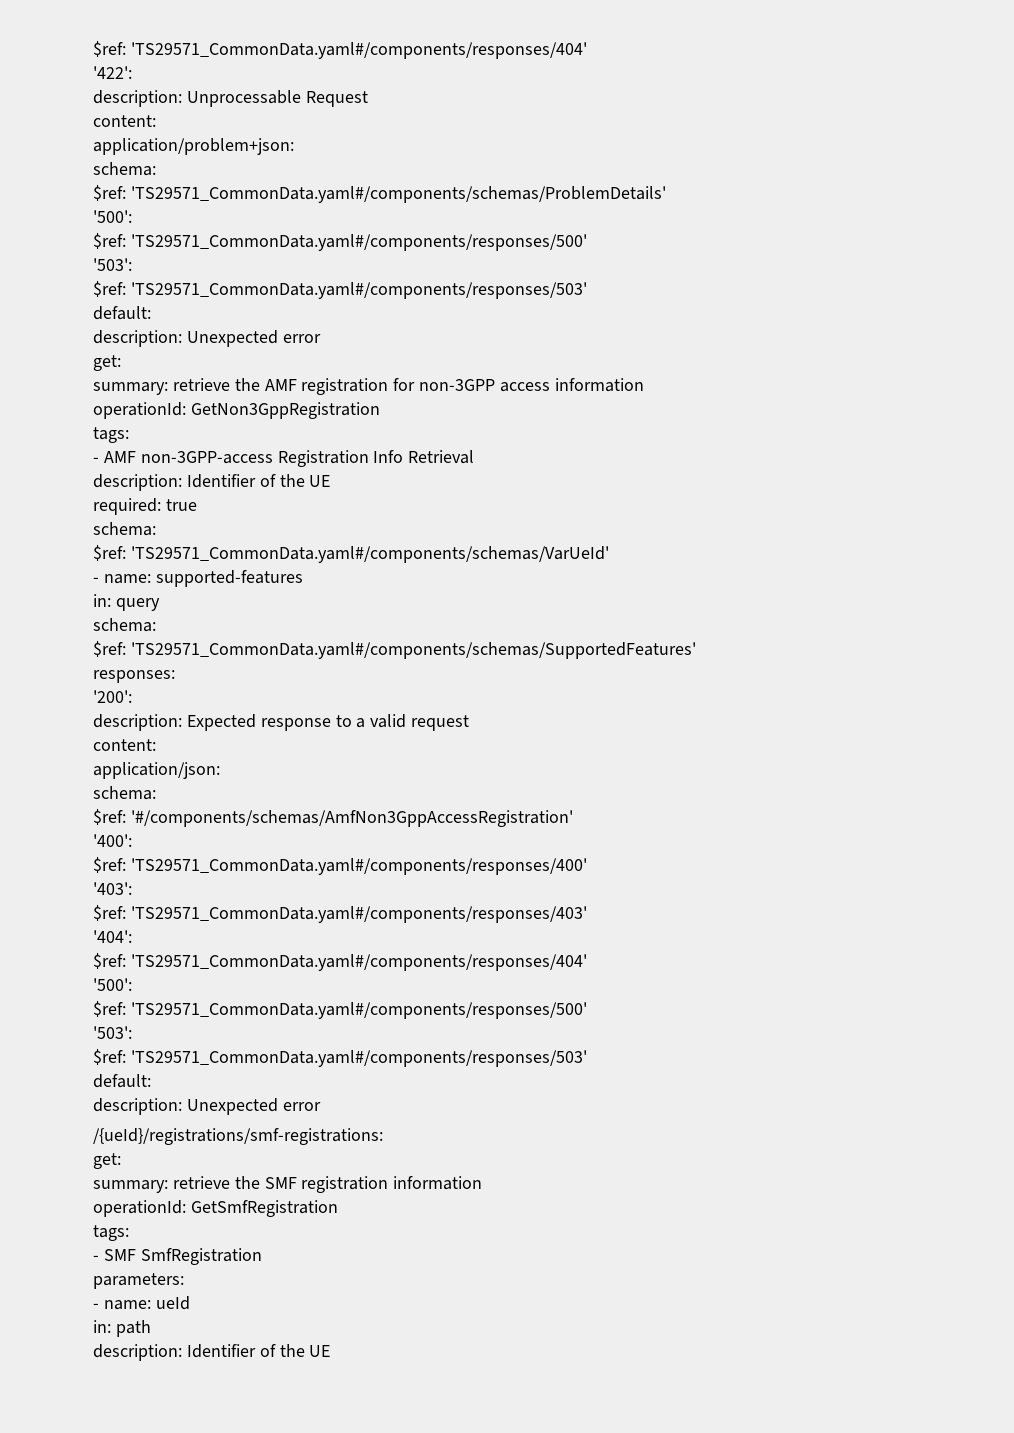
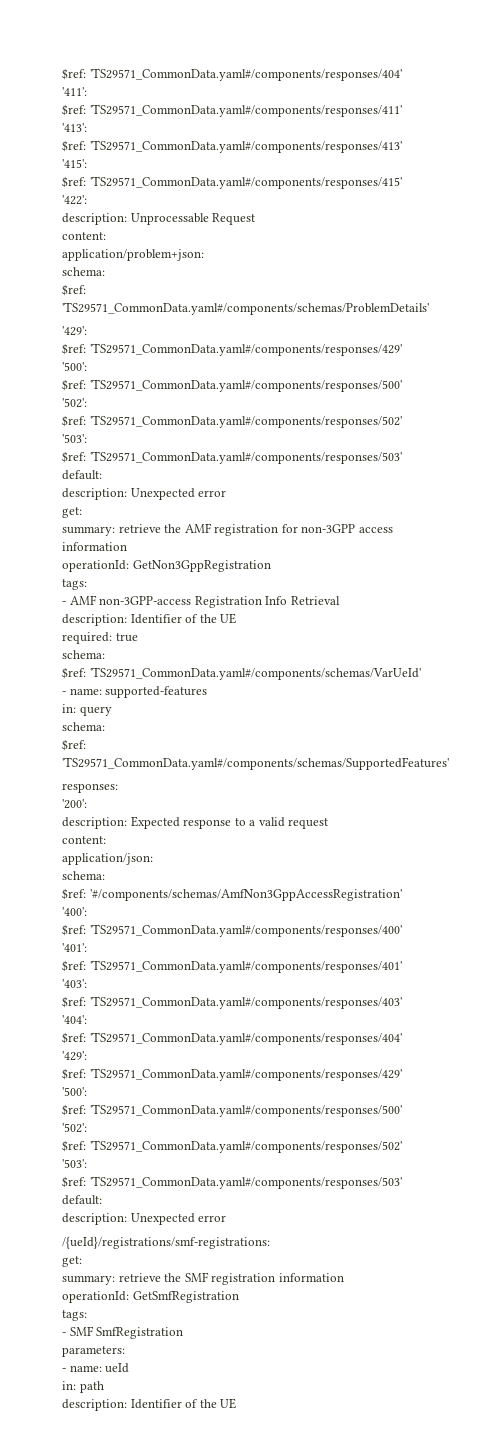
[93,41,587,59] $ref: 'TS29571_CommonData.yaml#/components/responses/404' -> [62,68,402,81] [62,87,87,96] [62,104,402,117] [62,123,87,132] [62,140,402,153] [62,159,87,168] [62,176,402,189] $ref: 'TS29571_CommonData.yaml#/components/responses/404' // '411': // $ref: 'TS29571_CommonData.yaml#/components/responses/411' // '413': // $ref: 'TS29571_CommonData.yaml#/components/responses/413' // '415': // $ref: 'TS29571_CommonData.yaml#/components/responses/415'
[93,210,132,223] [93,233,587,251] // '500': // $ref: 'TS29571_CommonData.yaml#/components/responses/500' -> [62,326,87,336] [62,343,402,356] [62,362,87,371] [62,379,402,392] [62,398,87,408] [62,415,402,428] // '429': // $ref: 'TS29571_CommonData.yaml#/components/responses/429' // '500': // $ref: 'TS29571_CommonData.yaml#/components/responses/500' // '502': // $ref: 'TS29571_CommonData.yaml#/components/responses/502'
(587, 866) none -> [62,943,87,952] [62,960,402,973] // '401': // $ref: 'TS29571_CommonData.yaml#/components/responses/401'
[93,978,132,991] [93,1001,587,1019] // '500': // $ref: 'TS29571_CommonData.yaml#/components/responses/500' -> [62,1051,87,1061] [62,1068,402,1081] [62,1087,87,1096] [62,1104,402,1117] [62,1123,87,1133] [62,1140,402,1153] // '429': // $ref: 'TS29571_CommonData.yaml#/components/responses/429' // '500': // $ref: 'TS29571_CommonData.yaml#/components/responses/500' // '502': // $ref: 'TS29571_CommonData.yaml#/components/responses/502'

